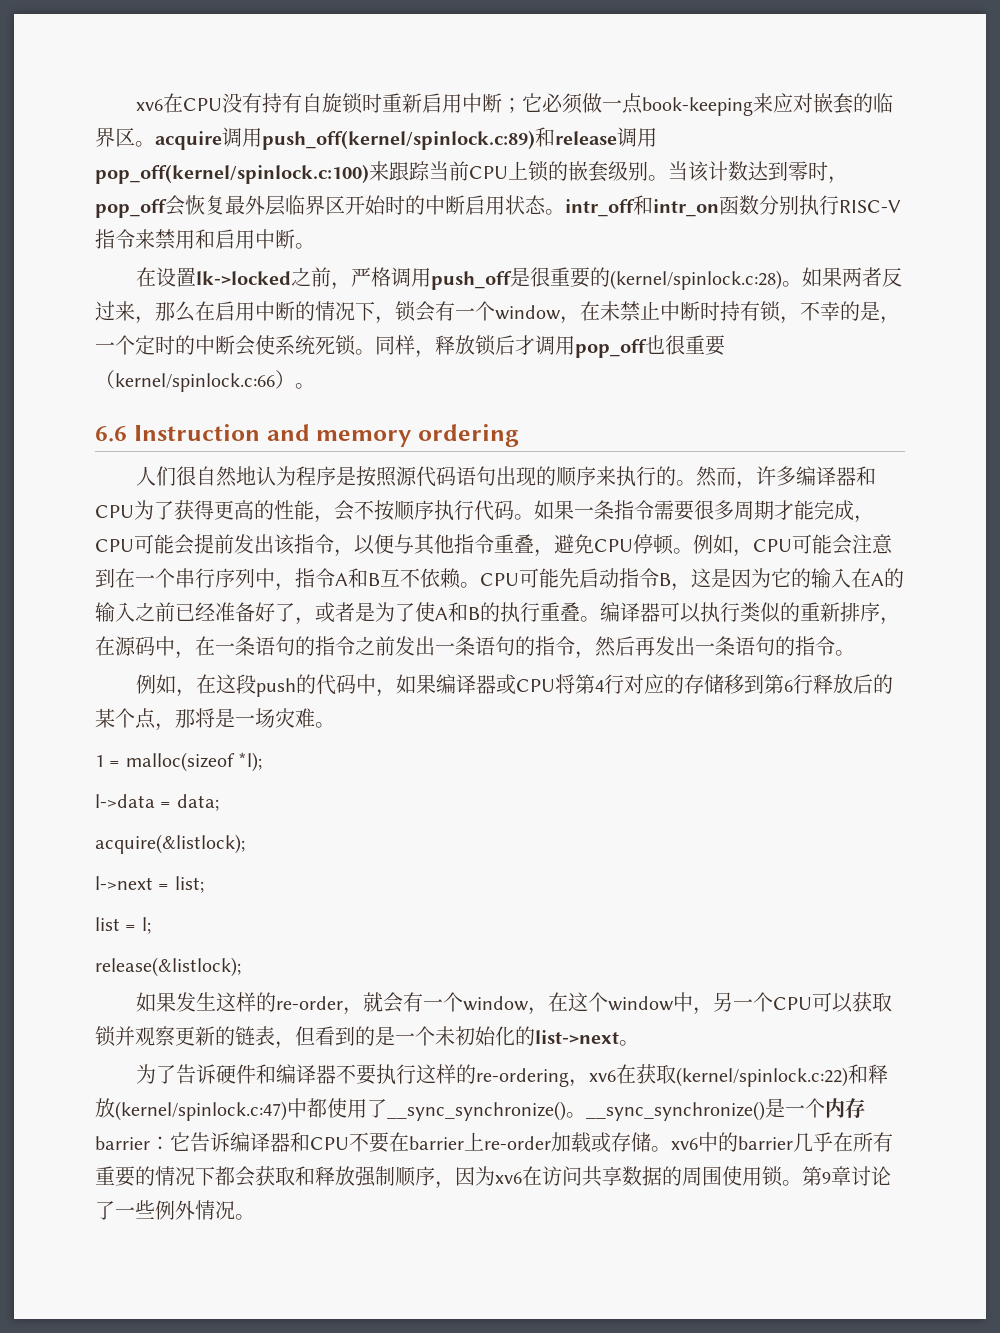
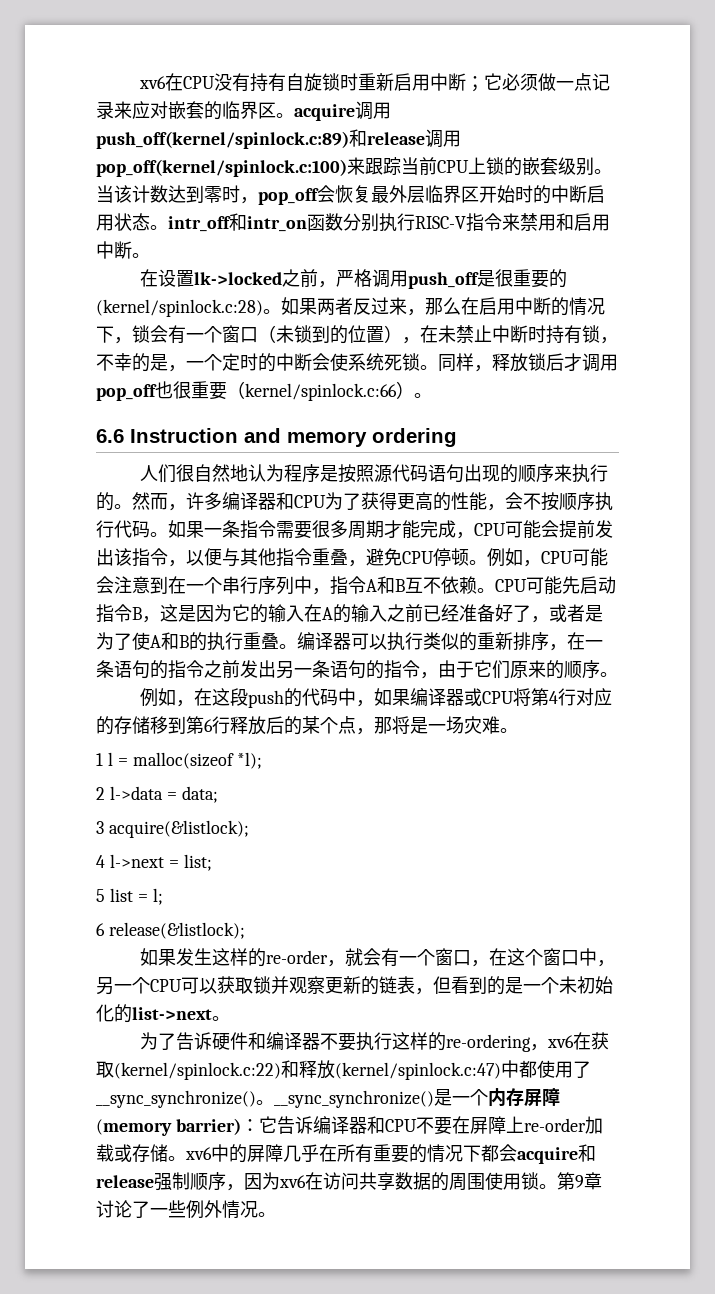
[642,97,754,116] book-keeping -> [592,73,611,91] [96,101,114,119] 记录
[495,305,561,320] window -> [222,325,402,344] 窗口（未锁到的位置）
[115,636,215,659] 源码中，在 -> (585, 641) none
(435, 646) none -> [276,661,294,679] 另
[595,636,835,657] 然后再发出一条语句的指令 -> [438,660,600,679] 由于它们原来的顺序
(104, 761) none -> [107,752,113,766] l
(263, 762) none -> [96,787,105,800] 2
(219, 802) none -> [96,821,104,834] 3
(245, 844) none -> [96,855,105,868] 4
(204, 884) none -> [96,889,105,902] 5
(151, 925) none -> [96,923,105,936] 6
[463,996,530,1011] window -> [435,948,472,966] 窗口
[608,996,675,1011] window -> [543,948,580,966] 窗口
[95,1136,150,1150] barrier -> [524,1088,560,1107] [96,1118,241,1136] 屏障(memory barrier)
[409,1136,464,1150] barrier -> [469,1116,506,1134] 屏障
[738,1136,793,1150] barrier -> [247,1144,283,1162] 屏障
[255,1166,355,1186] 获取和释放 -> [517,1144,596,1164] [96,1175,154,1188] acquire和release

